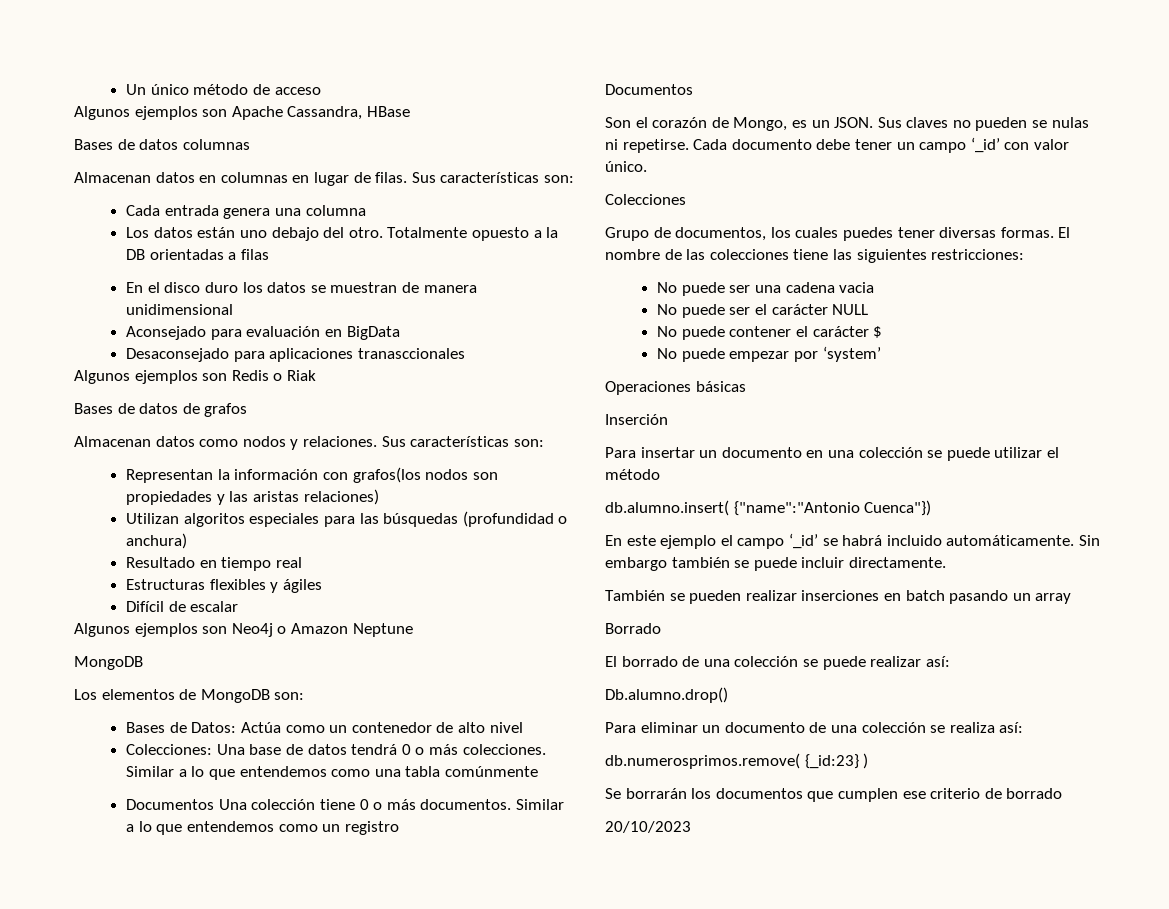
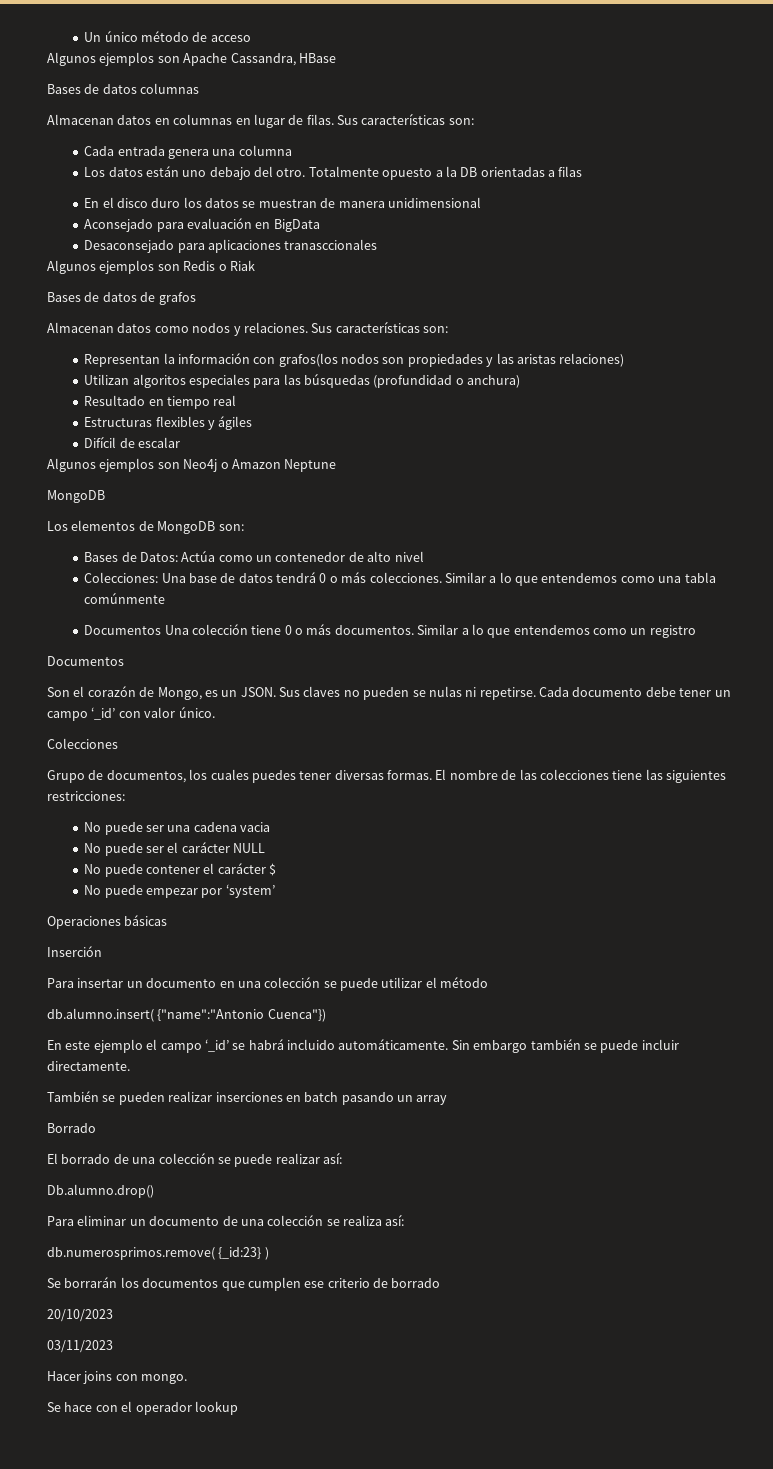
(691, 827) none -> [47,1340,113,1353] [47,1371,188,1384] [47,1401,238,1415] // 03/11/2023 // Hacer joins con mongo. // Se hace con el operador lookup

